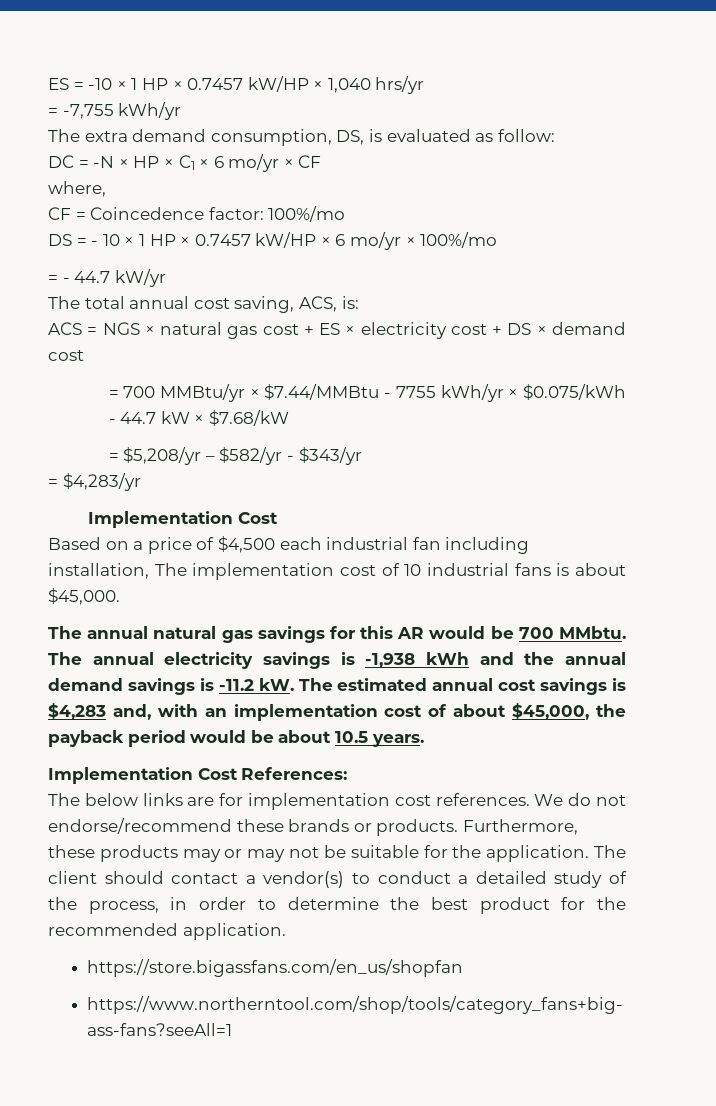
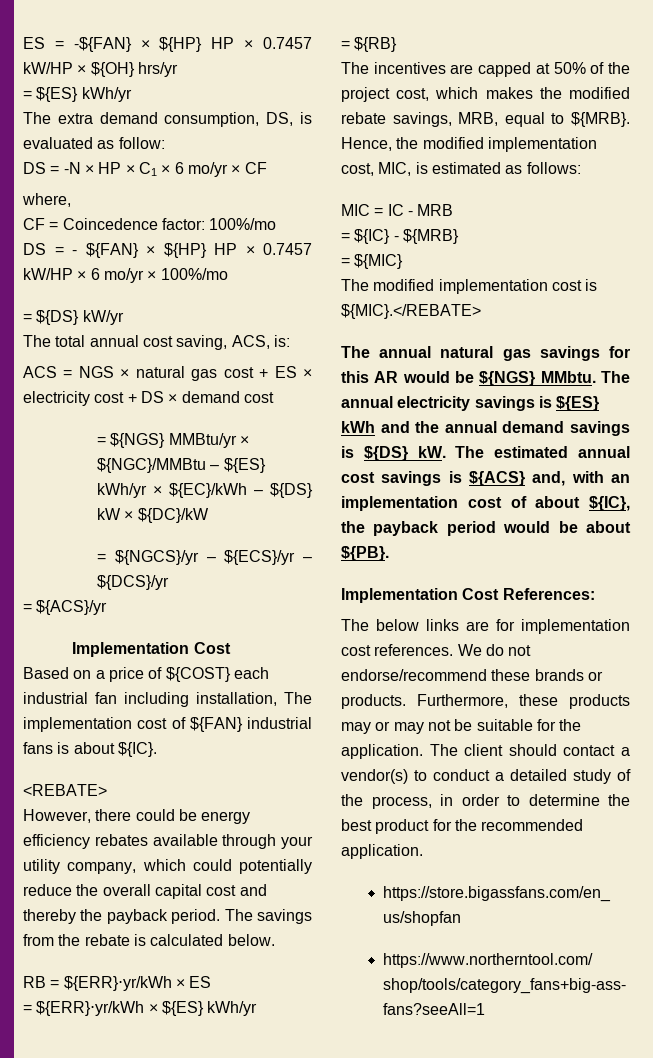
[88,76,371,93] -10 × 1 HP × 0.7457 kW/HP × 1,040 -> [73,37,312,52] [23,62,135,77] -${FAN} × ${HP} HP × 0.7457 kW/HP × ${OH}
[62,104,114,119] -7,755 -> [36,87,79,102] ${ES}
[48,155,74,168] DC -> [23,162,46,174] DS
[102,234,145,246] 10 × 1 -> [85,243,207,258] ${FAN} × ${HP}
[62,271,111,283] - 44.7 -> [36,310,80,325] ${DS}
[123,386,156,398] 700 -> [110,433,166,448] ${NGS}
[264,384,626,402] [108,412,157,424] $7.44/MMBtu - 7755 kWh/yr × $0.075/kWh - 44.7 -> [97,458,266,473] [97,483,313,498] ${NGC}/MMBtu – ${ES} kWh/yr × ${EC}/kWh – ${DS}
[208,410,289,426] [108,447,362,465] [48,473,141,491] $7.68/kW // = $5,208/yr – $582/yr - $343/yr // = $4,283/yr -> [137,508,209,523] [97,550,313,565] [97,575,170,590] [23,600,108,615] ${DC}/kW // = ${NGCS}/yr – ${ECS}/yr – ${DCS}/yr // = ${ACS}/yr
[217,536,275,553] $4,500 -> [165,667,231,682] ${COST}
[404,564,422,576] 10 -> [189,717,243,732] ${FAN}
[48,588,120,605] $45,000. -> [117,742,157,757] [23,784,107,796] [23,809,251,824] [23,834,313,849] [23,859,312,874] [23,884,267,899] [23,909,312,924] [23,934,275,946] [23,976,212,991] [23,1001,258,1016] [341,37,398,52] [341,62,630,77] [341,87,630,102] [341,112,630,127] [341,137,597,152] [341,162,581,176] [341,204,454,216] [341,229,459,244] [341,254,404,269] [341,279,598,294] [341,304,481,319] ${IC}. // <REBATE> // However, there could be energy efficiency rebates available through your utility company, which could potentially reduce the overall capital cost and thereby the payback period. The savings from the rebate is calculated below. // RB = ${ERR}⋅yr/kWh × ES // = ${ERR}⋅yr/kWh × ${ES} kWh/yr // = ${RB} // The incentives are capped at 50% of the project cost, which makes the modified rebate savings, MRB, equal to ${MRB}. Hence, the modified implementation cost, MIC, is estimated as follows: // MIC = IC - MRB // = ${IC} - ${MRB} // = ${MIC} // The modified implementation cost is ${MIC}.</REBATE>
[518,627,554,639] 700 -> [479,371,536,386] ${NGS}
[365,653,416,668] -1,938 -> [556,396,600,411] ${ES}
[218,679,254,691] -11.2 -> [363,446,408,461] ${DS}
[48,703,106,720] $4,283 -> [469,471,525,486] ${ACS}
[512,703,590,720] $45,000, -> [589,496,630,511] ${IC},
[334,731,424,747] 10.5 years. -> [341,546,389,561] ${PB}.

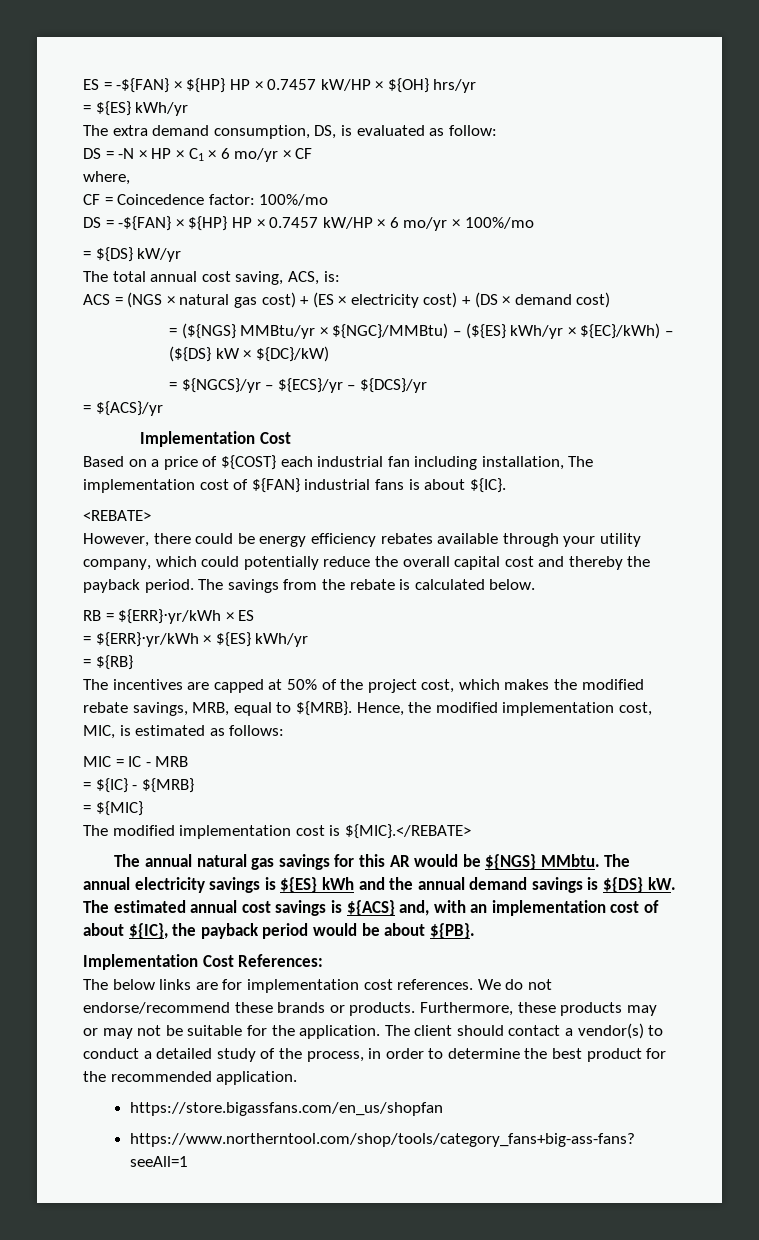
[72,243,139,258] - ${FAN} -> [118,216,172,231] -${FAN}
[78,366,114,378] NGS -> [127,292,163,308] (NGS
[223,366,313,378] [23,391,164,406] cost + ES × electricity cost + DS -> [261,292,498,308] cost) + (ES × electricity cost) + (DS
[243,392,274,403] [97,433,166,448] cost // = ${NGS} -> [576,292,611,308] [168,323,236,339] cost) // = (${NGS}
[97,458,266,473] [97,483,313,498] ${NGC}/MMBtu – ${ES} kWh/yr × ${EC}/kWh – ${DS} -> [332,323,673,339] [168,346,211,362] ${NGC}/MMBtu) – (${ES} kWh/yr × ${EC}/kWh) – (${DS}
[137,508,209,523] ${DC}/kW -> [255,346,329,362] ${DC}/kW)

